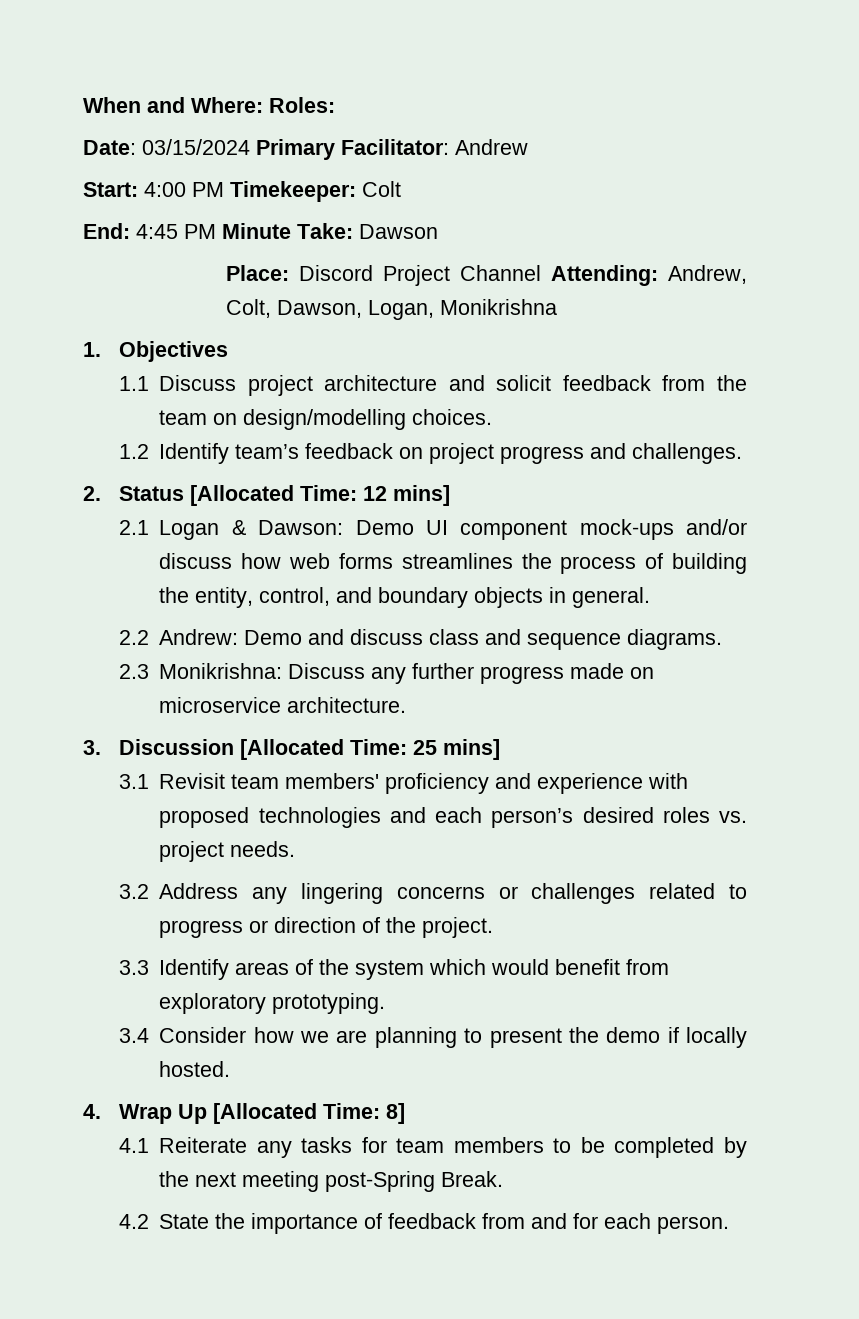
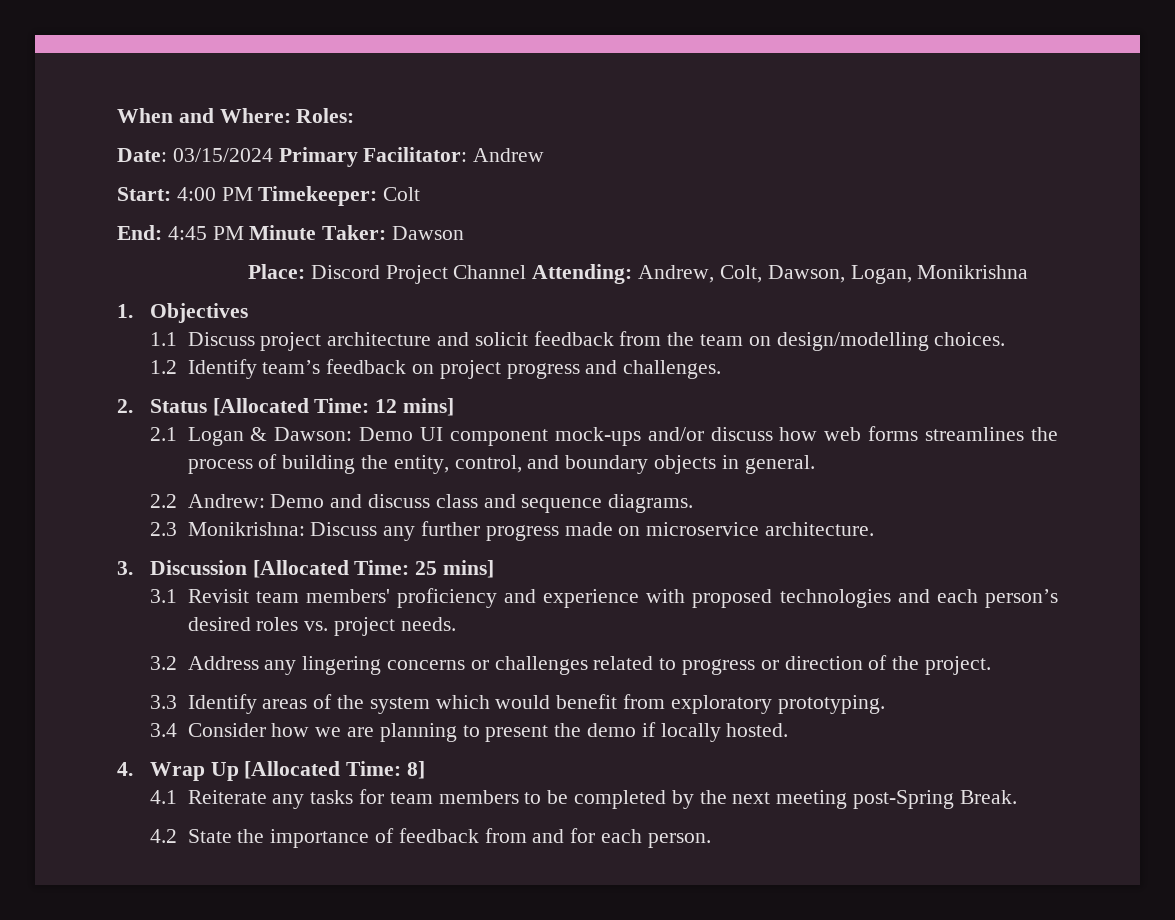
[297,223,353,239] Take: -> [322,225,387,240] Taker:

